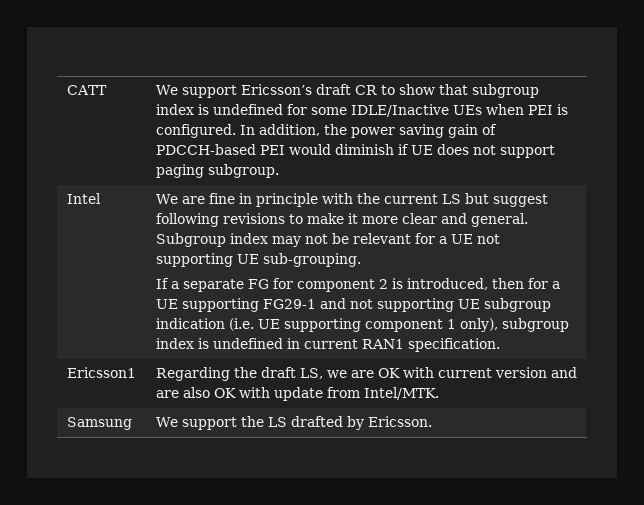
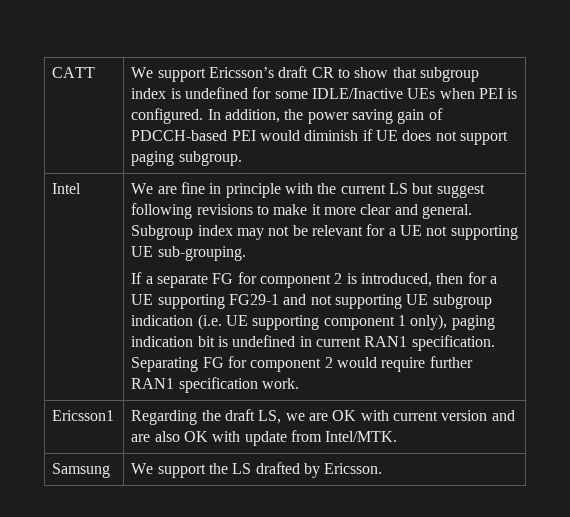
[501,318,569,332] [155,338,194,349] subgroup index -> [451,315,495,330] [131,336,215,347] paging indication bit
(500, 345) none -> [131,356,473,372] [131,377,299,393] Separating FG for component 2 would require further RAN1 specification work.

